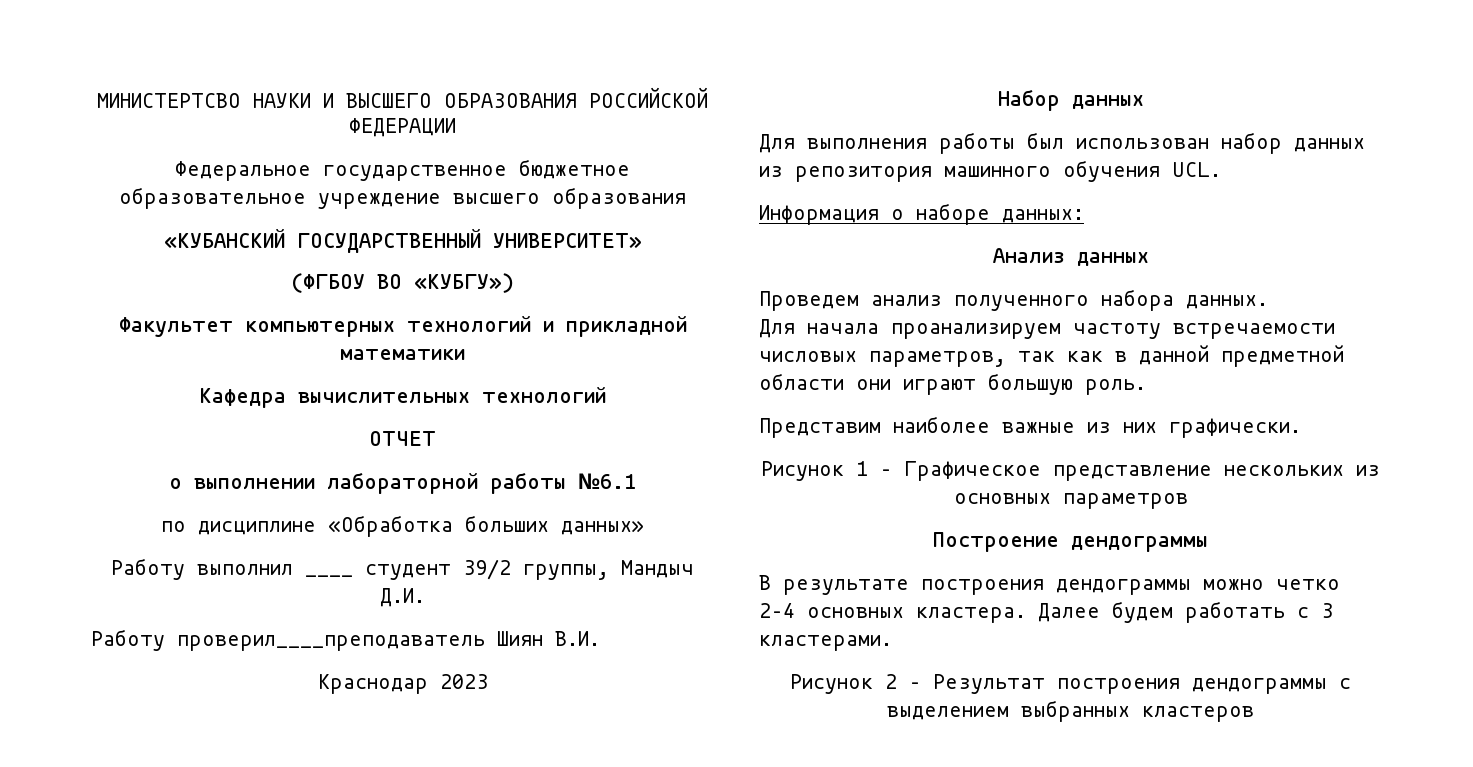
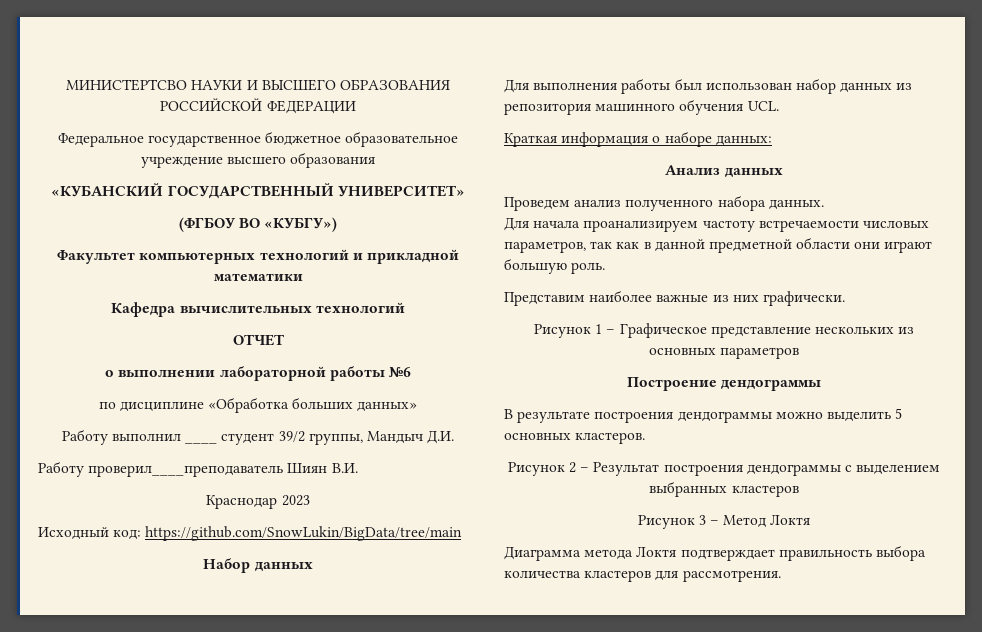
[578,473,636,489] №6.1 -> [387,367,411,377] №6
(488, 681) none -> [38,526,463,541] // Исходный код: https://github.com/SnowLukin/BigData/tree/main
[759,205,879,225] Информация -> [504,132,649,147] Краткая информация
[1276,579,1340,590] [759,601,1333,623] [759,635,892,651] четко 2–4 основных кластера. Далее будем работать с 3 кластерами. -> [826,408,903,422] [504,432,646,444] выделить 5 основных кластеров.
(1254, 714) none -> [637,514,811,529] [504,545,926,561] [504,570,781,582] // Рисунок 3 – Метод Локтя // Диаграмма метода Локтя подтверждает правильность выбора количества кластеров для рассмотрения.

